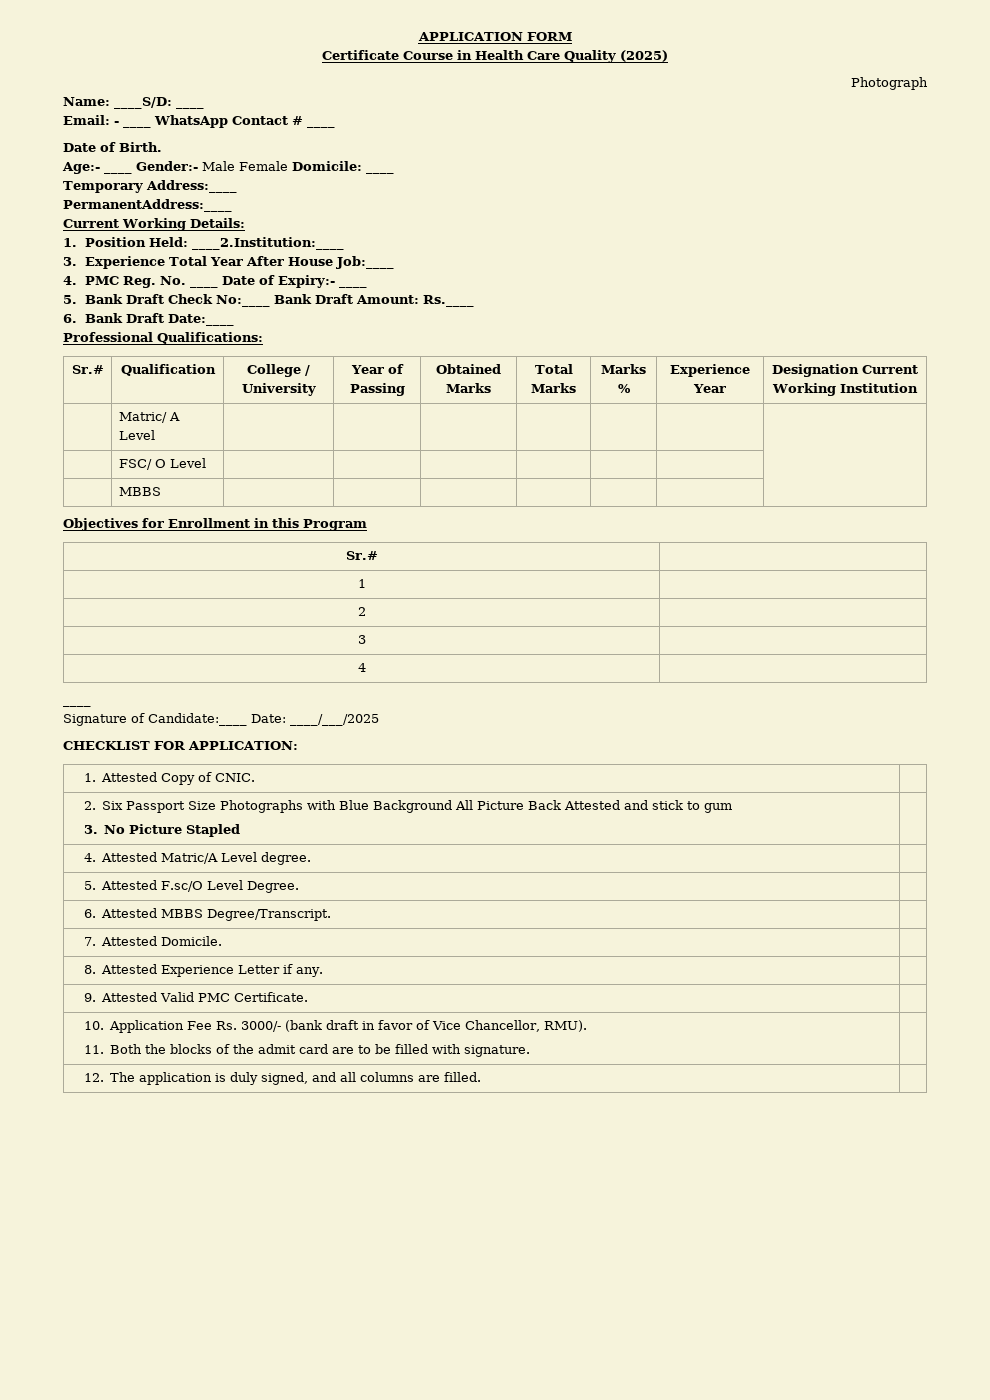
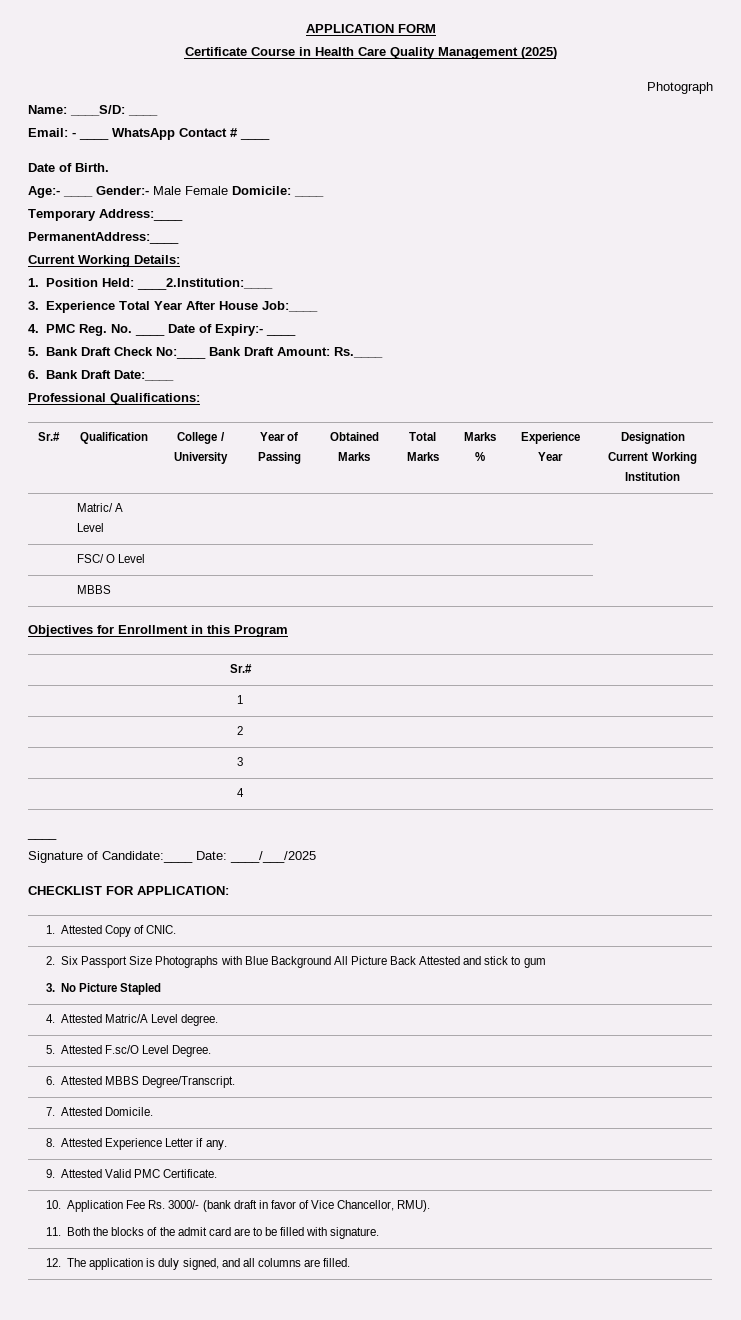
(616, 56) none -> [437,47,518,59] Management

